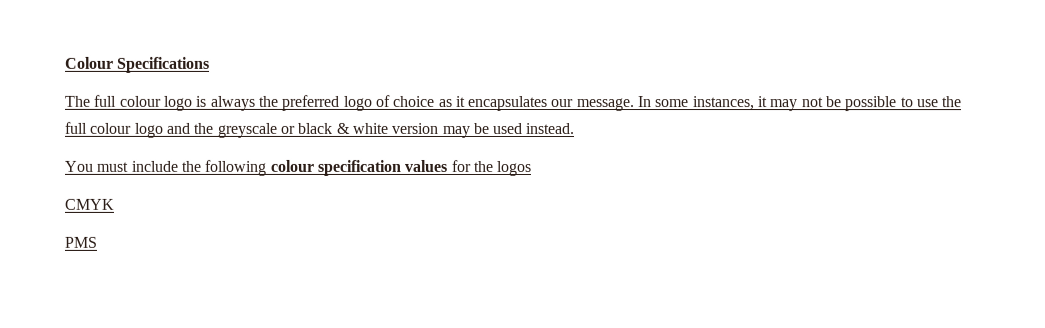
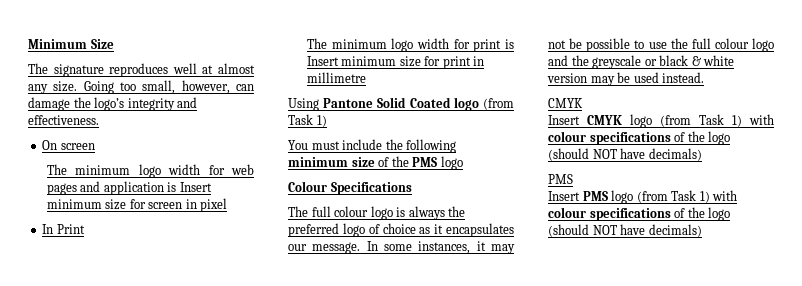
(65, 62) none -> [28,39,114,49] [28,63,255,77] [28,80,254,94] [28,97,198,111] [28,115,99,125] [42,140,95,150] [46,164,254,178] [46,181,212,195] [46,198,228,212] [42,224,85,234] [306,38,514,52] [306,56,485,69] [306,72,366,83] [288,97,514,111] [288,114,327,127] [288,139,457,153] [288,156,463,170] Minimum Size // The signature reproduces well at almost any size. Going too small, however, can damage the logo’s integrity and effectiveness. // On screen // The minimum logo width for web pages and application is Insert minimum size for screen in pixel // In Print // The minimum logo width for print is Insert minimum size for print in millimetre // Using Pantone Solid Coated logo (from Task 1) // You must include the following minimum size of the PMS logo //
[64,159,533,177] [64,198,114,210] [64,236,97,248] You must include the following colour specification values for the logos // CMYK // PMS -> [548,98,583,108] [548,114,774,128] [548,131,731,145] [548,148,702,161] [548,174,573,184] [548,190,738,204] [548,207,731,221] [548,224,702,237] CMYK // Insert CMYK logo (from Task 1) with colour specifications of the logo (should NOT have decimals) // PMS // Insert PMS logo (from Task 1) with colour specifications of the logo (should NOT have decimals)

